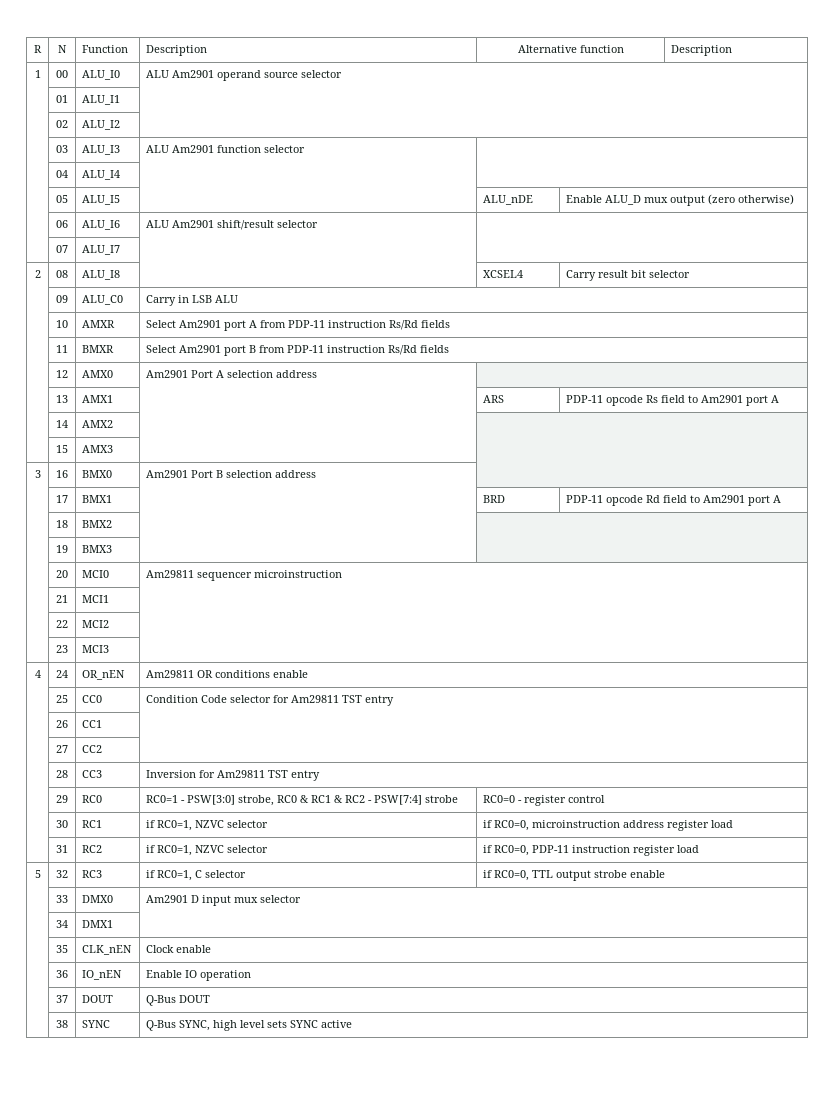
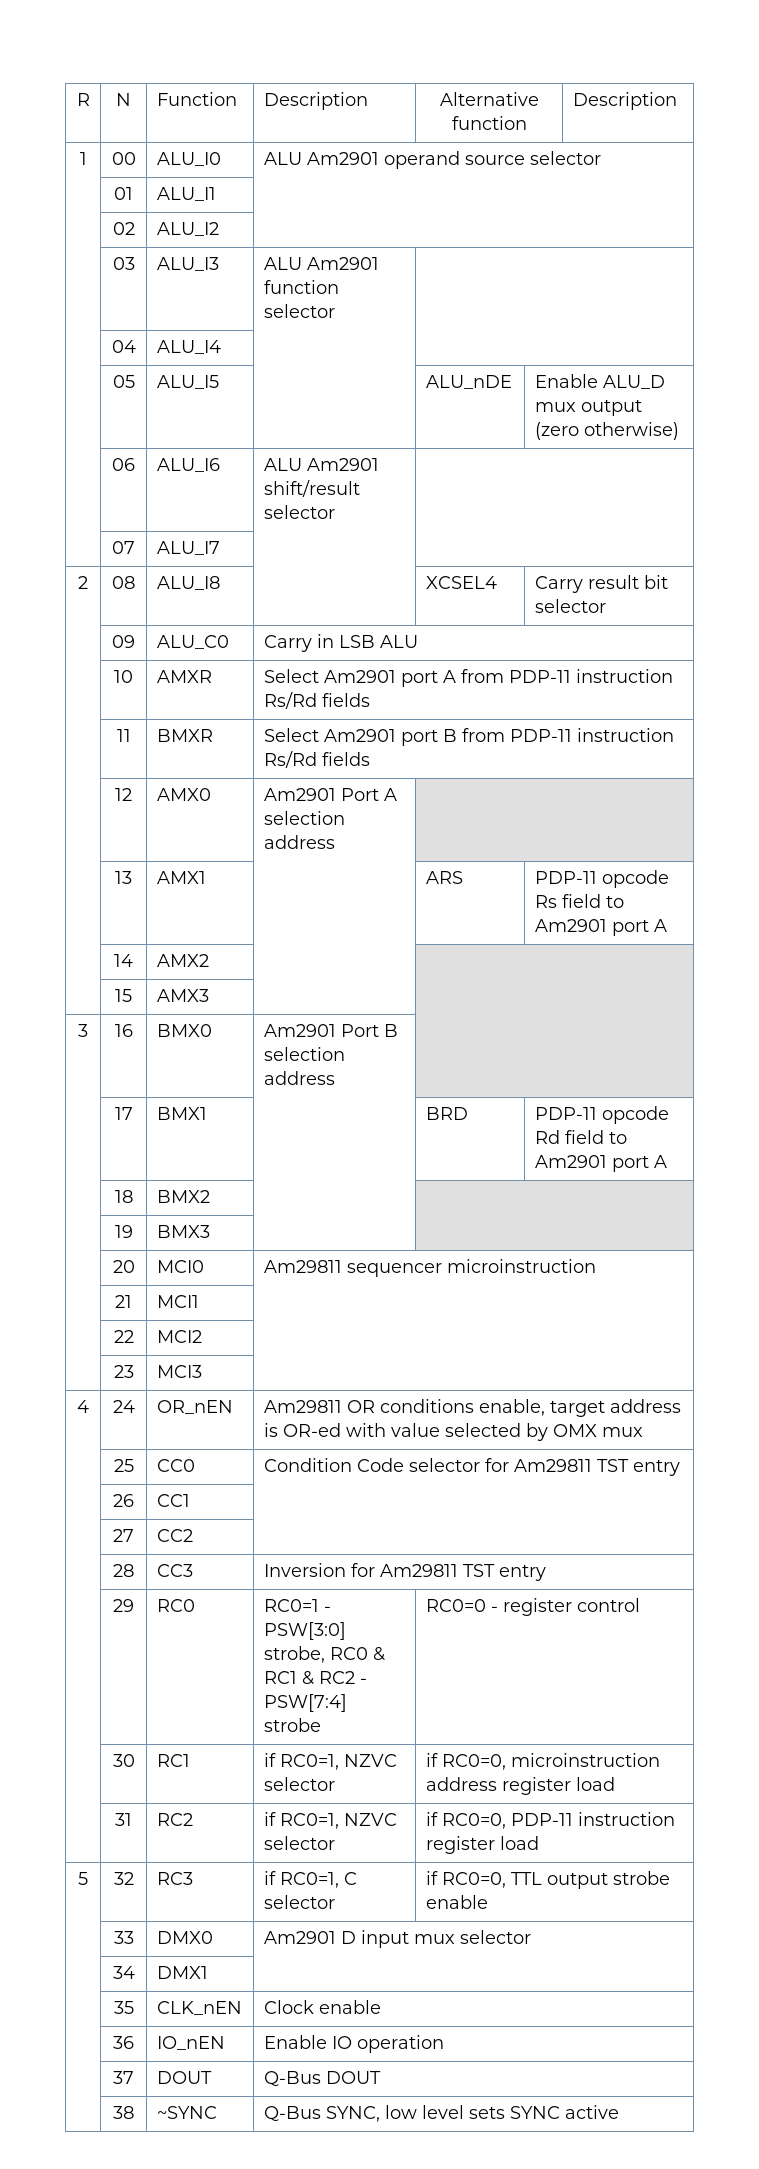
[273,670,309,678] enable -> [478,1399,681,1417] [263,1423,643,1441] enable, target address is OR-ed with value selected by OMX mux
[82,1020,111,1028] SYNC -> [156,2106,217,2119] ~SYNC
[213,1020,238,1031] high -> [384,2105,417,2119] low

